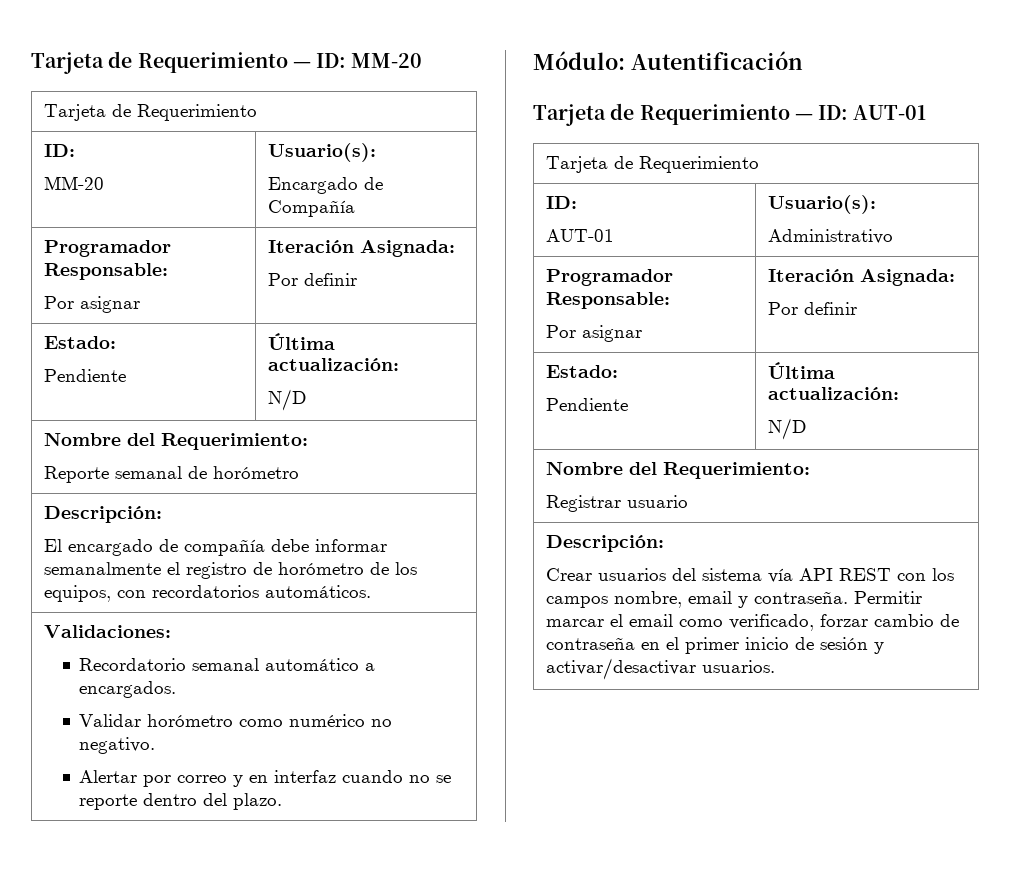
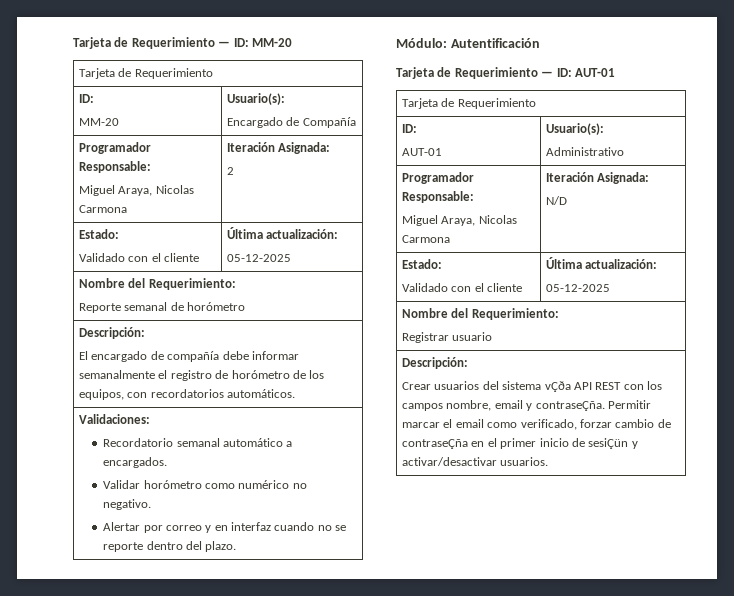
[43,296,140,313] [267,240,455,257] [267,273,357,286] [43,336,116,349] [43,369,126,382] [267,333,335,350] [267,358,399,371] [267,389,307,411] Por asignar | Iteración Asignada: // Por definir // Estado: // Pendiente | Última actualización: // N/D -> [79,185,194,196] [79,205,128,213] [227,142,331,154] [227,167,235,175] [79,229,120,239] [79,253,200,262] [227,227,339,239] [227,254,292,262] Miguel Araya, Nicolas Carmona | Iteración Asignada: // 2 // Estado: // Validado con el cliente | Última actualización: // 05-12-2025
[545,325,642,342] [767,269,955,286] [767,302,857,315] [545,365,618,378] [545,398,628,411] [767,362,835,379] [767,387,899,400] [767,418,807,440] Por asignar | Iteración Asignada: // Por definir // Estado: // Pendiente | Última actualización: // N/D -> [402,215,517,226] [402,235,451,243] [546,172,650,184] [546,196,568,205] [402,259,443,269] [402,283,523,292] [546,257,658,269] [546,284,611,292] Miguel Araya, Nicolas Carmona | Iteración Asignada: // N/D // Estado: // Validado con el cliente | Última actualización: // 05-12-2025
[767,568,793,583] vía -> [544,381,571,392] vÇða
[753,591,848,604] contraseña. -> [535,401,605,411] contraseÇña.
[545,637,635,650] contraseña -> [402,439,469,449] contraseÇña
[819,637,868,650] sesión -> [588,438,629,449] sesiÇün

